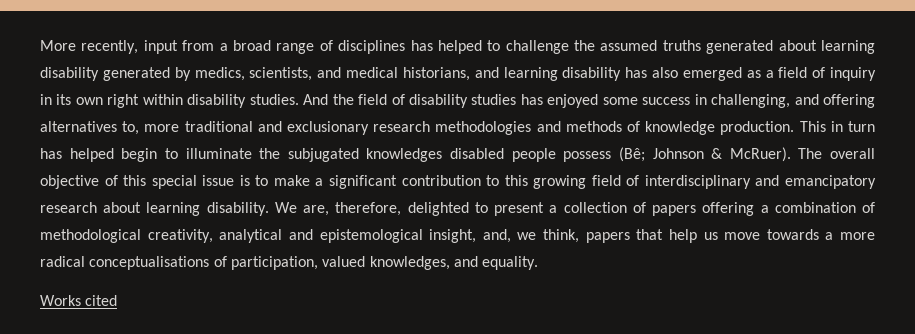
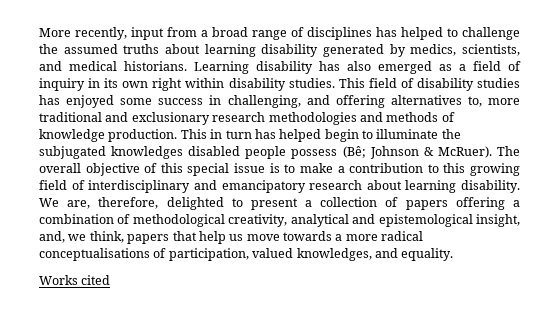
[706,40,774,54] generated -> (160, 49) none
[402,67,558,81] historians, and learning -> [124,61,249,74] historians. Learning
[303,94,354,105] And the -> [338,78,365,88] This
[328,175,397,189] significant -> (345, 169) none

